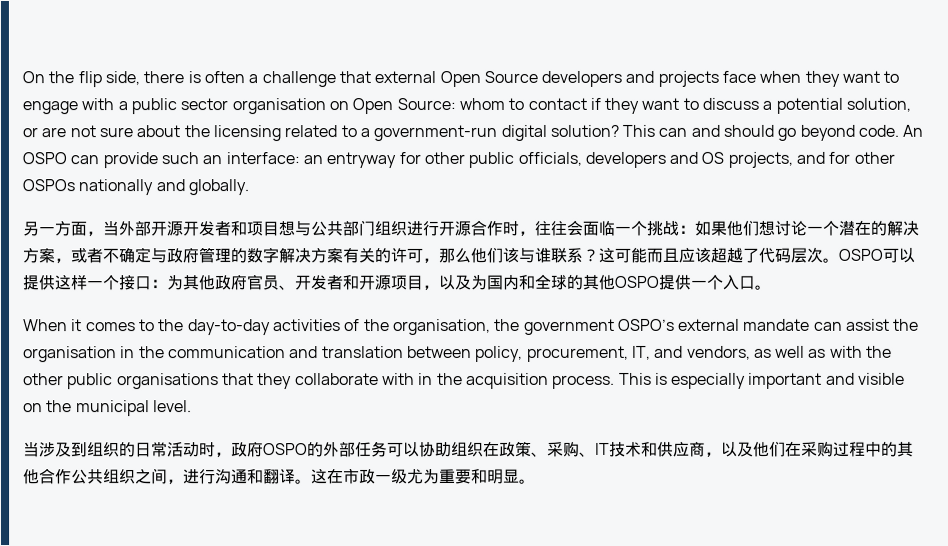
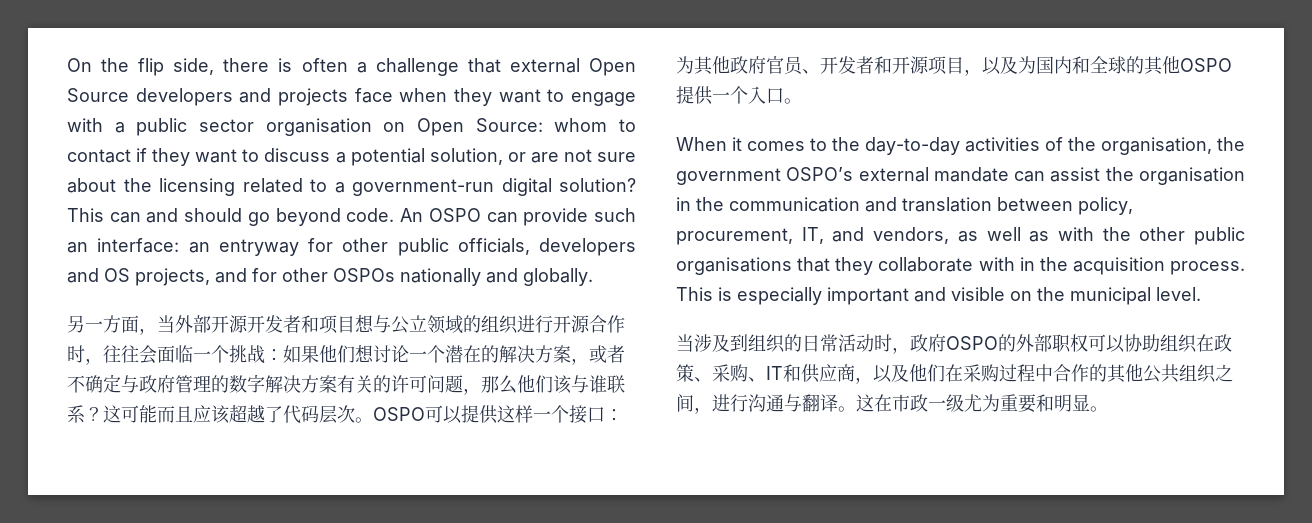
[326,220,375,237] 共部门 -> [409,315,481,334] 立领域的
(423, 256) none -> [427,375,463,393] 问题
[355,441,388,458] 任务 -> [1052,334,1088,353] 职权
[609,441,642,457] 技术 -> (783, 373) none
[881,441,914,457] [23,468,72,485] 的其他合作 -> [1053,364,1143,383] 合作的其他
[247,469,264,485] 和 -> [784,394,802,412] 与

